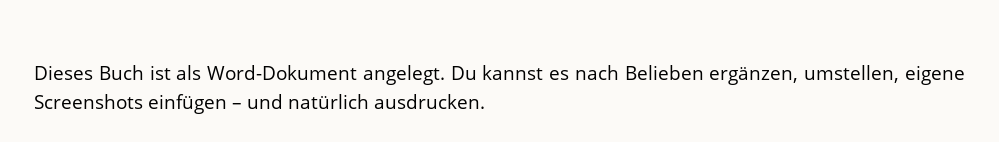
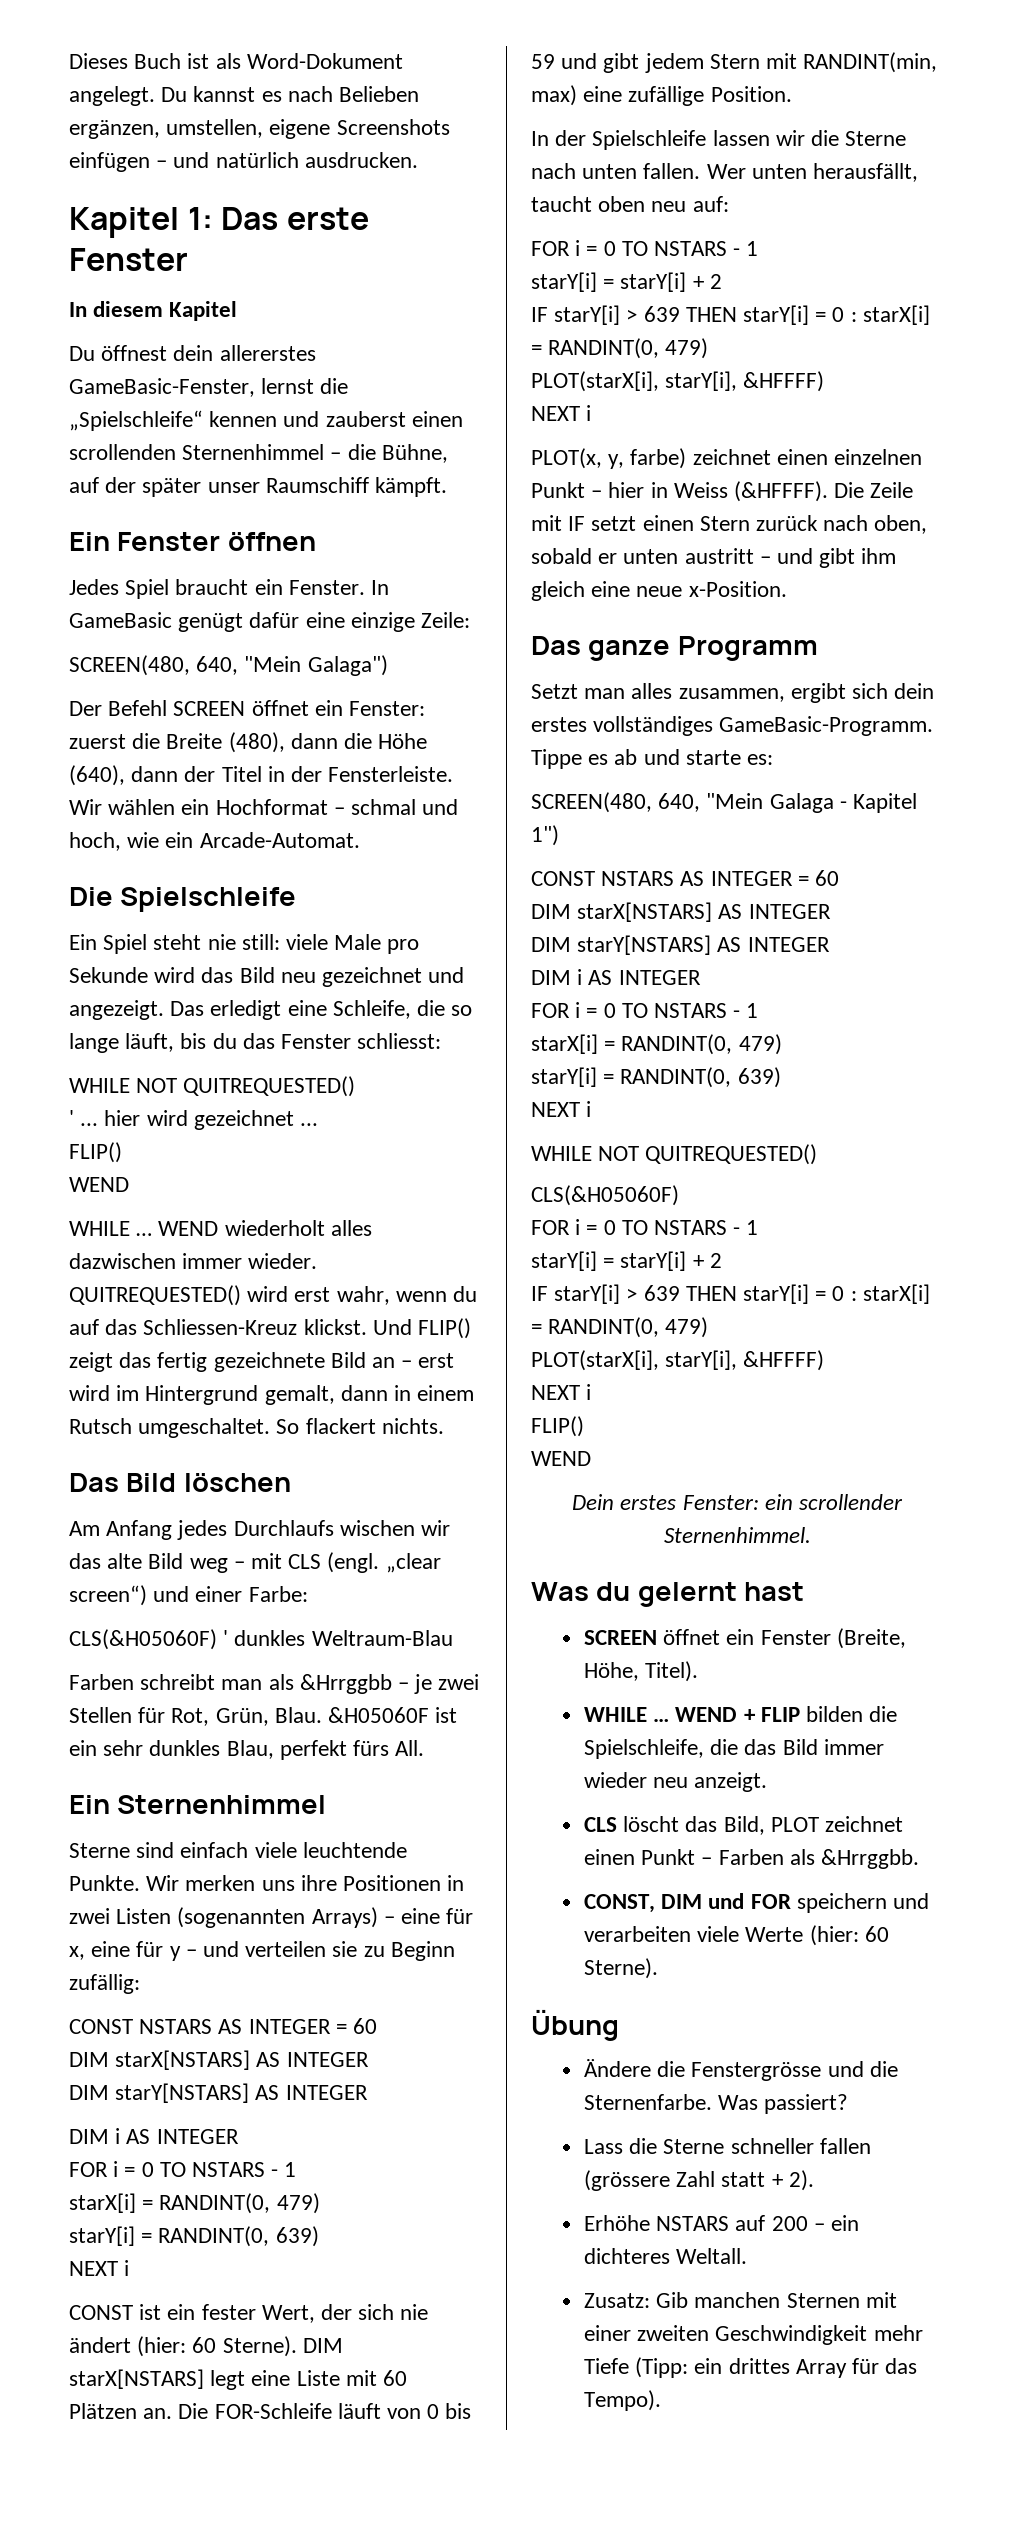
(485, 101) none -> [69,207,369,238] [69,248,188,271] [69,301,238,321] [69,345,316,361] [69,378,349,397] [69,410,463,431] [69,444,448,463] [69,477,448,497] [69,532,316,551] [69,579,390,599] [69,612,471,632] [69,655,388,676] [69,700,426,716] [69,732,428,753] [69,765,454,786] [69,799,459,815] [69,832,360,851] [69,887,297,912] [69,934,420,954] [69,967,465,987] [69,1000,473,1020] [69,1033,442,1053] [69,1076,356,1097] [69,1110,319,1130] [69,1142,122,1163] [69,1177,129,1192] [69,1220,372,1236] [69,1253,318,1269] [69,1285,478,1306] [69,1318,472,1339] [69,1352,455,1372] [69,1385,475,1405] [69,1418,444,1438] [69,1473,291,1492] [69,1520,451,1540] [69,1552,441,1573] [69,1585,308,1606] [69,1629,453,1650] [69,1674,480,1694] [69,1707,458,1726] [69,1740,425,1760] [69,1795,327,1814] [69,1842,407,1858] [69,1875,465,1891] [69,1907,474,1928] [69,1941,455,1961] [69,1974,140,1994] [69,2018,378,2034] [69,2050,369,2070] [69,2083,368,2103] [69,2128,239,2144] [69,2161,297,2177] [69,2193,320,2214] [69,2226,319,2247] [69,2260,130,2276] [69,2304,429,2323] [69,2336,343,2357] [69,2369,408,2390] [69,2403,472,2419] [531,52,938,73] [531,85,792,106] [531,130,907,150] [531,163,919,182] [531,196,729,212] [531,240,759,256] [531,272,722,292] [531,305,930,325] [531,338,709,359] [531,371,825,392] [531,405,592,421] [531,448,923,469] [531,481,914,502] [531,515,928,534] [531,548,897,568] [531,581,787,601] [531,636,818,661] [531,683,935,703] [531,716,934,736] [531,749,774,769] [531,792,918,813] [531,825,559,846] [531,870,840,886] [531,902,831,922] [531,935,830,955] [531,969,701,985] [531,1002,759,1018] [531,1034,782,1055] [531,1067,781,1088] [531,1101,592,1117] [531,1144,818,1165] [531,1185,679,1206] [531,1219,759,1235] [531,1251,722,1271] [531,1284,930,1304] [531,1317,709,1338] [531,1350,825,1371] [531,1384,592,1400] [531,1416,584,1437] [531,1451,591,1466] [572,1494,903,1510] [663,1527,811,1543] [531,1582,805,1607] [583,1628,906,1649] [583,1661,699,1682] [583,1706,898,1722] [583,1739,884,1759] [583,1772,768,1792] [583,1816,903,1835] [583,1849,919,1869] [583,1893,929,1913] [583,1925,889,1946] [583,1958,658,1979] [531,2009,619,2041] [583,2059,898,2081] [583,2094,849,2114] [583,2138,871,2154] [583,2170,814,2191] [583,2215,859,2231] [583,2248,748,2264] [583,2292,897,2308] [583,2325,923,2345] [583,2357,918,2378] [583,2390,661,2411] // Kapitel 1: Das erste Fenster // In diesem Kapitel // Du öffnest dein allererstes GameBasic-Fenster, lernst die „Spielschleife“ kennen und zauberst einen scrollenden Sternenhimmel – die Bühne, auf der später unser Raumschiff kämpft. // Ein Fenster öffnen // Jedes Spiel braucht ein Fenster. In GameBasic genügt dafür eine einzige Zeile: // SCREEN(480, 640, "Mein Galaga") // Der Befehl SCREEN öffnet ein Fenster: zuerst die Breite (480), dann die Höhe (640), dann der Titel in der Fensterleiste. Wir wählen ein Hochformat – schmal und hoch, wie ein Arcade-Automat. // Die Spielschleife // Ein Spiel steht nie still: viele Male pro Sekunde wird das Bild neu gezeichnet und angezeigt. Das erledigt eine Schleife, die so lange läuft, bis du das Fenster schliesst: // WHILE NOT QUITREQUESTED() // ' ... hier wird gezeichnet ... // FLIP() // WEND // WHILE … WEND wiederholt alles dazwischen immer wieder. QUITREQUESTED() wird erst wahr, wenn du auf das Schliessen-Kreuz klickst. Und FLIP() zeigt das fertig gezeichnete Bild an – erst wird im Hintergrund gemalt, dann in einem Rutsch umgeschaltet. So flackert nichts. // Das Bild löschen // Am Anfang jedes Durchlaufs wischen wir das alte Bild weg – mit CLS (engl. „clear screen“) und einer Farbe: // CLS(&H05060F) ' dunkles Weltraum-Blau // Farben schreibt man als &Hrrggbb – je zwei Stellen für Rot, Grün, Blau. &H05060F ist ein sehr dunkles Blau, perfekt fürs All. // Ein Sternenhimmel // Sterne sind einfach viele leuchtende Punkte. Wir merken uns ihre Positionen in zwei Listen (sogenannten Arrays) – eine für x, eine für y – und verteilen sie zu Beginn zufällig: // CONST NSTARS AS INTEGER = 60 // DIM starX[NSTARS] AS INTEGER // DIM starY[NSTARS] AS INTEGER // DIM i AS INTEGER // FOR i = 0 TO NSTARS - 1 // starX[i] = RANDINT(0, 479) // starY[i] = RANDINT(0, 639) // NEXT i // CONST ist ein fester Wert, der sich nie ändert (hier: 60 Sterne). DIM starX[NSTARS] legt eine Liste mit 60 Plätzen an. Die FOR-Schleife läuft von 0 bis 59 und gibt jedem Stern mit RANDINT(min, max) eine zufällige Position. // In der Spielschleife lassen wir die Sterne nach unten fallen. Wer unten herausfällt, taucht oben neu auf: // FOR i = 0 TO NSTARS - 1 // starY[i] = starY[i] + 2 // IF starY[i] > 639 THEN starY[i] = 0 : starX[i] = RANDINT(0, 479) // PLOT(starX[i], starY[i], &HFFFF) // NEXT i // PLOT(x, y, farbe) zeichnet einen einzelnen Punkt – hier in Weiss (&HFFFF). Die Zeile mit IF setzt einen Stern zurück nach oben, sobald er unten austritt – und gibt ihm gleich eine neue x-Position. // Das ganze Programm // Setzt man alles zusammen, ergibt sich dein erstes vollständiges GameBasic-Programm. Tippe es ab und starte es: // SCREEN(480, 640, "Mein Galaga - Kapitel 1") // CONST NSTARS AS INTEGER = 60 // DIM starX[NSTARS] AS INTEGER // DIM starY[NSTARS] AS INTEGER // DIM i AS INTEGER // FOR i = 0 TO NSTARS - 1 // starX[i] = RANDINT(0, 479) // starY[i] = RANDINT(0, 639) // NEXT i // WHILE NOT QUITREQUESTED() // CLS(&H05060F) // FOR i = 0 TO NSTARS - 1 // starY[i] = starY[i] + 2 // IF starY[i] > 639 THEN starY[i] = 0 : starX[i] = RANDINT(0, 479) // PLOT(starX[i], starY[i], &HFFFF) // NEXT i // FLIP() // WEND // Dein erstes Fenster: ein scrollender Sternenhimmel. // Was du gelernt hast // SCREEN öffnet ein Fenster (Breite, Höhe, Titel). // WHILE … WEND + FLIP bilden die Spielschleife, die das Bild immer wieder neu anzeigt. // CLS löscht das Bild, PLOT zeichnet einen Punkt – Farben als &Hrrggbb. // CONST, DIM und FOR speichern und verarbeiten viele Werte (hier: 60 Sterne). // Übung // Ändere die Fenstergrösse und die Sternenfarbe. Was passiert? // Lass die Sterne schneller fallen (grössere Zahl statt + 2). // Erhöhe NSTARS auf 200 – ein dichteres Weltall. // Zusatz: Gib manchen Sternen mit einer zweiten Geschwindigkeit mehr Tiefe (Tipp: ein drittes Array für das Tempo).

